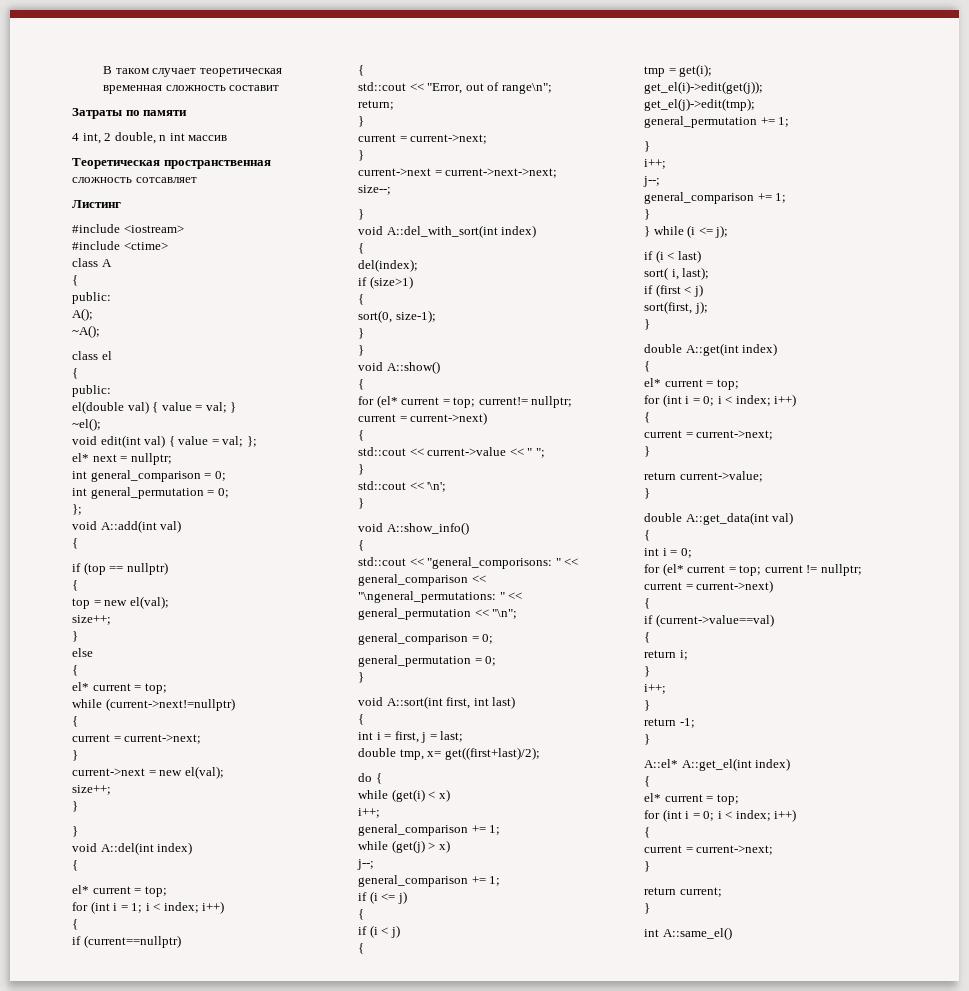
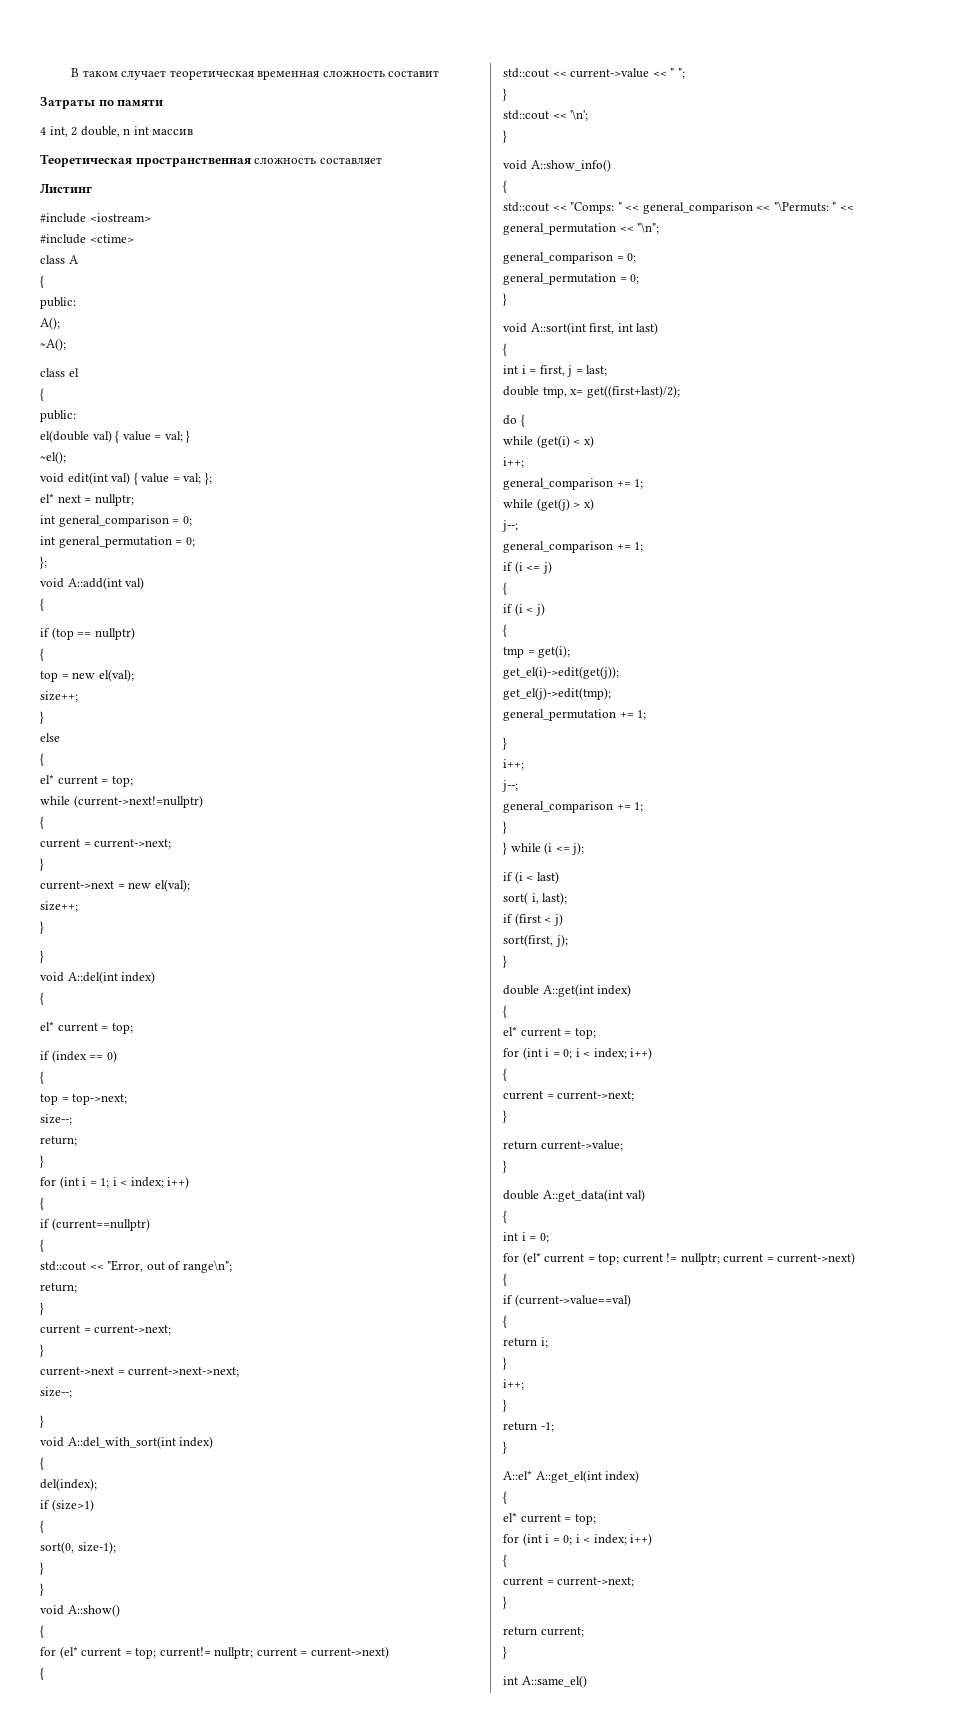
[135,177,197,183] сотсавляет -> [319,157,382,164] составляет
(167, 891) none -> [40,1050,117,1063] [40,1071,44,1084] [40,1094,128,1105] [40,1114,72,1125] [40,1136,77,1146] [40,1155,44,1168] // if (index == 0) // { // top = top->next; // size--; // return; // }
[427,557,553,569] "general_comporisons: -> [570,202,615,214] "Comps:
[358,591,496,603] "\ngeneral_permutations: -> [773,201,829,212] "\Permuts:

